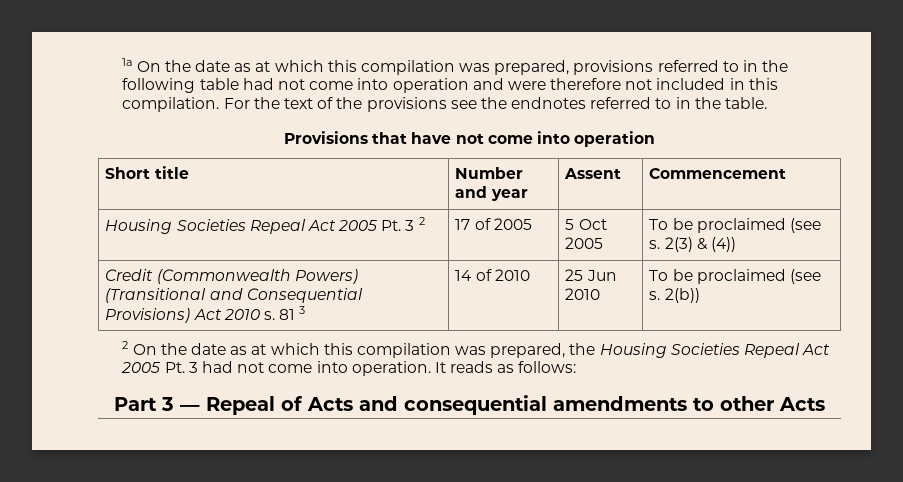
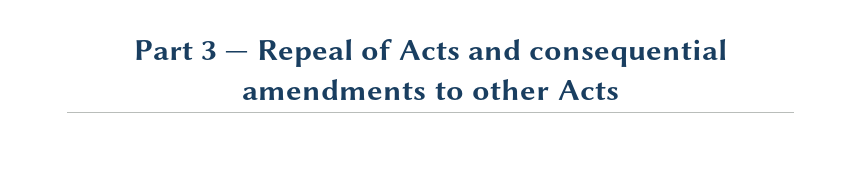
[122,58,789,75] [122,78,778,93] [122,97,767,112] [283,131,656,147] [105,166,189,179] [455,167,524,179] [455,186,528,201] [564,168,622,179] [649,168,787,179] [105,217,425,234] [455,218,532,230] [565,219,607,230] [565,237,604,249] [649,218,821,233] [649,237,736,252] [105,269,358,284] [105,288,363,303] [105,306,306,323] [455,269,530,281] [565,269,617,281] [565,288,601,300] [649,269,821,284] [649,288,700,303] [122,341,831,358] [121,361,577,376] 1a On the date as at which this compilation was prepared, provisions referred to in the following table had not come into operation and were therefore not included in this compilation. For the text of the provisions see the endnotes referred to in the table. // Provisions that have not come into operation // Short title | Number and year | Assent | Commencement // Housing Societies Repeal Act 2005 Pt. 3 2 | 17 of 2005 | 5 Oct 2005 | To be proclaimed (see s. 2(3) & (4)) // Credit (Commonwealth Powers) (Transitional and Consequential Provisions) Act 2010 s. 81 3 | 14 of 2010 | 25 Jun 2010 | To be proclaimed (see s. 2(b)) // 2 On the date as at which this compilation was prepared, the Housing Societies Repeal Act 2005 Pt. 3 had not come into operation. It reads as follows: // -> (133, 50) none

